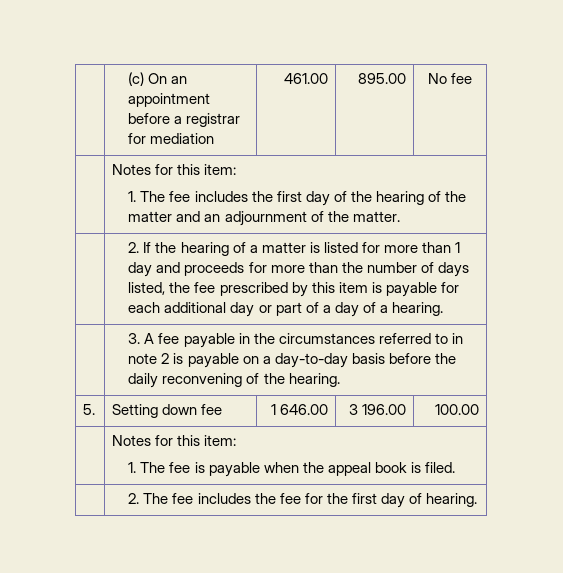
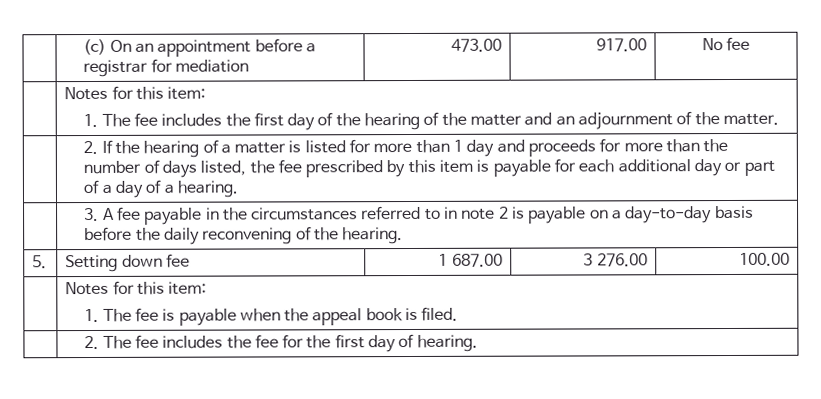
[283,73,328,84] [357,73,406,84] 461.00 | 895.00 -> [450,38,502,52] [595,38,647,52] 473.00 | 917.00
[279,404,328,415] 646.00 -> [451,253,503,267] 687.00
[361,404,406,415] 196.00 -> [596,253,648,267] 276.00

